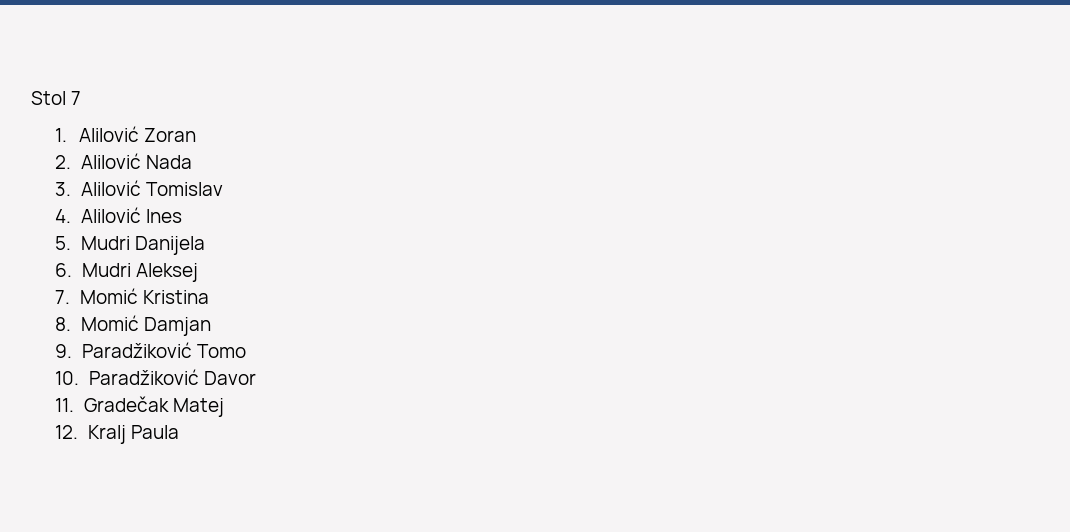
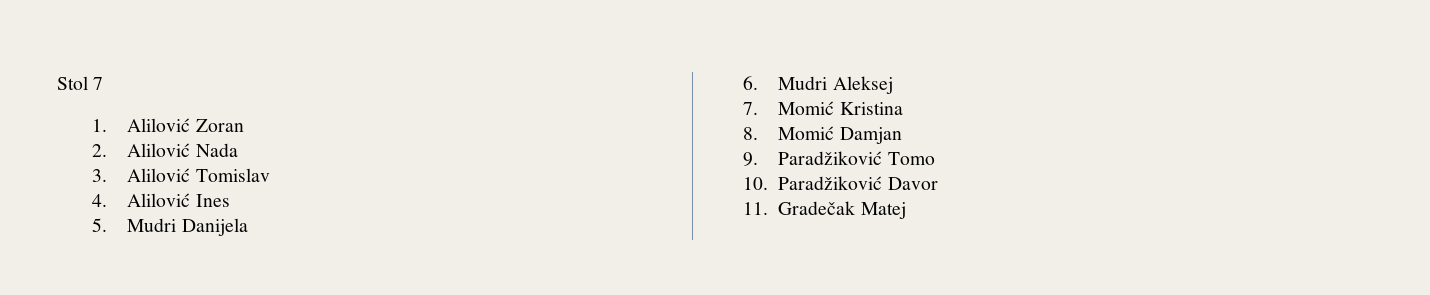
[55,425,179,444] // 12. Kralj Paula -> (906, 210) none

